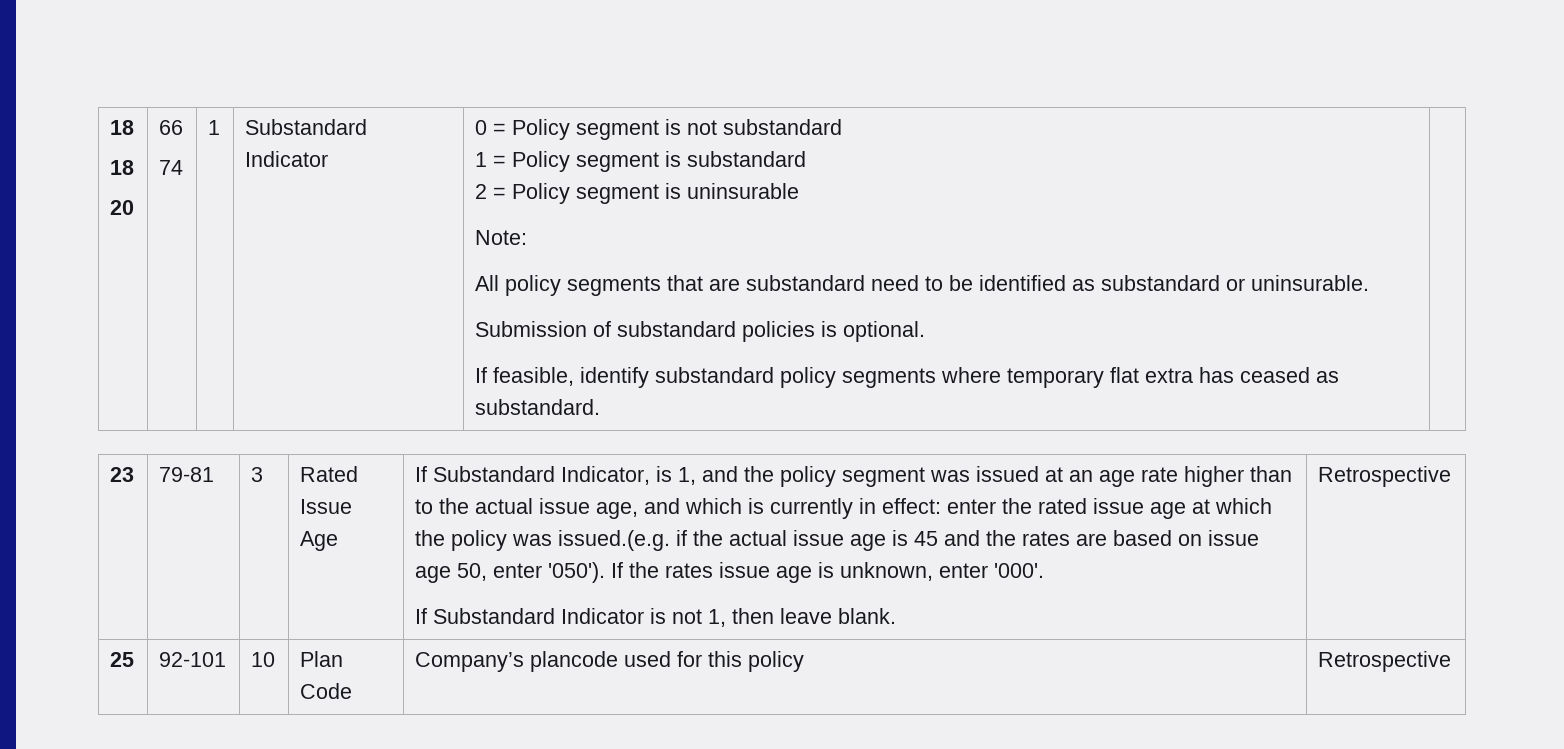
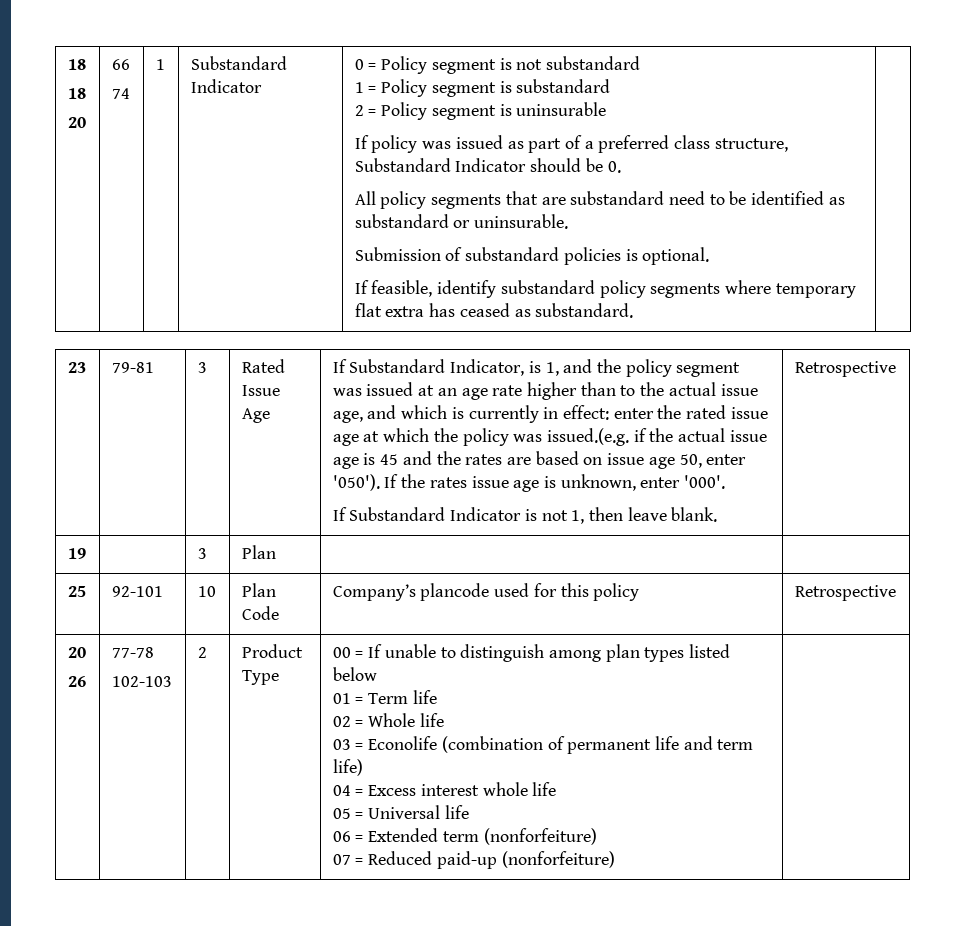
[475,230,528,245] Note: -> [354,135,788,153] [354,158,621,173] If policy was issued as part of a preferred class structure, Substandard Indicator should be 0.
(1452, 476) none -> [67,548,86,559] [197,548,207,559] [241,545,276,559] // 19 | | 3 | Plan | |
(1452, 661) none -> [67,647,86,658] [67,676,86,687] [111,647,154,658] [111,676,172,687] [197,647,207,658] [241,644,303,658] [241,670,279,685] [332,644,731,662] [332,667,377,681] [332,690,437,704] [332,713,444,727] [332,736,754,754] [332,759,363,776] [332,782,557,796] [332,805,469,819] [332,828,597,845] [332,851,615,869] // 20 // 26 | 77-78 // 102-103 | 2 | Product Type | 00 = If unable to distinguish among plan types listed below // 01 = Term life // 02 = Whole life // 03 = Econolife (combination of permanent life and term life) // 04 = Excess interest whole life // 05 = Universal life // 06 = Extended term (nonforfeiture) // 07 = Reduced paid-up (nonforfeiture) |

